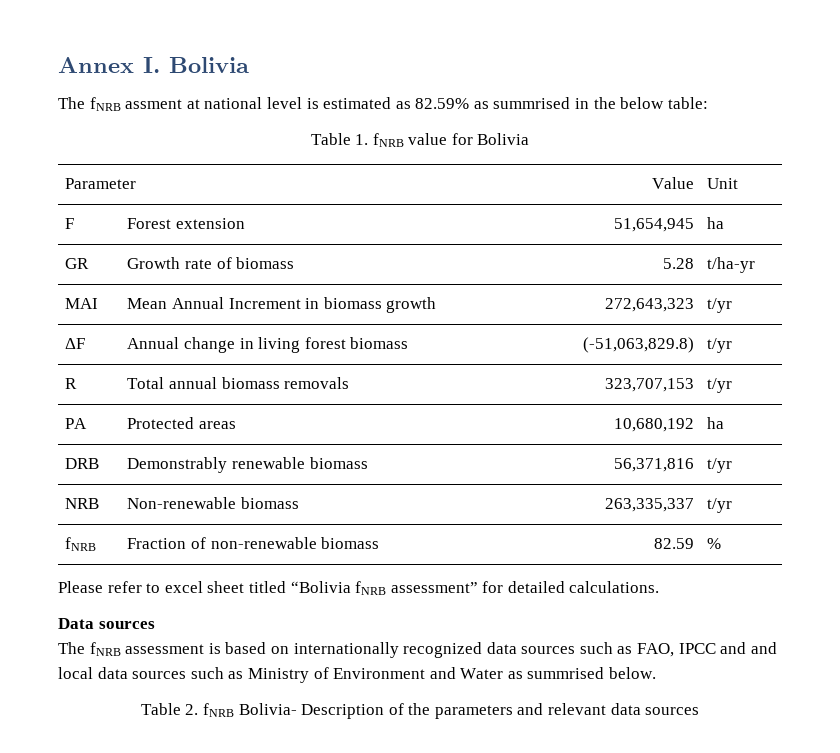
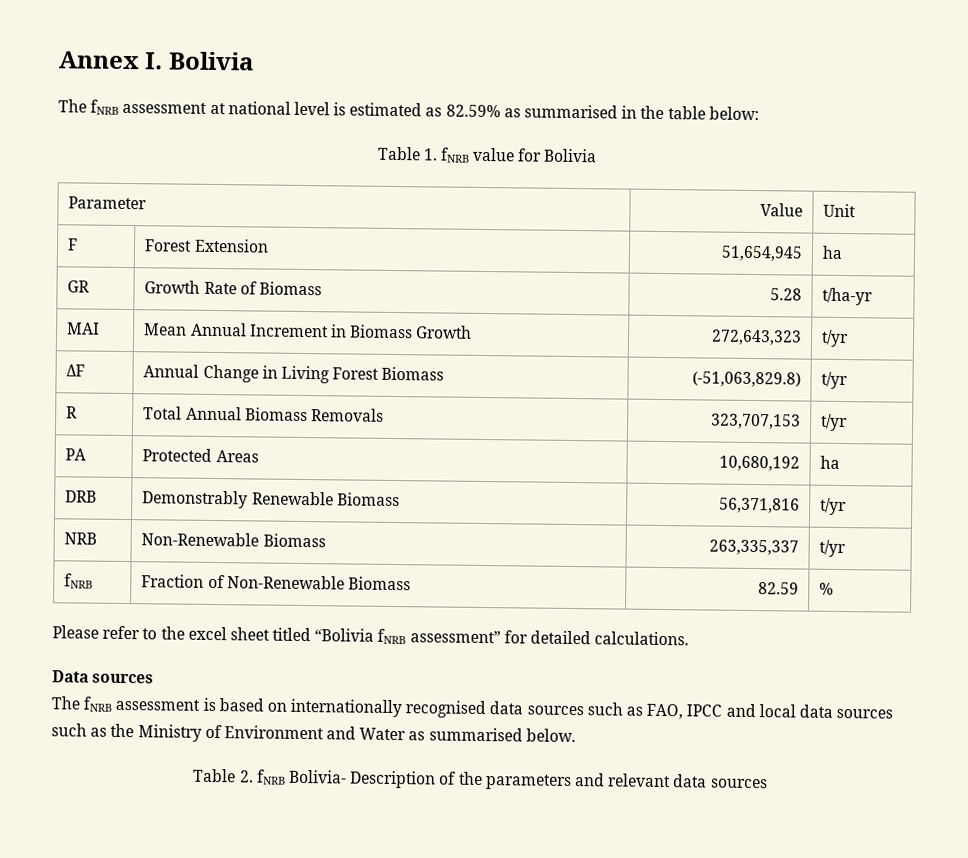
[125,99,183,109] assment -> [122,101,208,114] assessment
[493,97,571,109] summrised -> [524,104,619,119] summarised
[620,97,708,109] below table: -> [667,106,759,121] table below:
[176,218,246,229] extension -> [193,238,269,253] Extension
[185,257,295,269] rate of biomass -> [203,281,323,296] Rate of Biomass
[323,297,437,313] biomass growth -> [350,324,473,339] Biomass Growth
[184,337,409,353] change in living forest biomass -> [202,364,445,384] Change in Living Forest Biomass
[169,377,350,389] annual biomass removals -> [185,406,385,422] Annual Biomass Removals
[199,421,237,429] areas -> [215,450,259,463] Areas
[232,457,368,469] renewable biomass -> [251,491,400,507] Renewable Biomass
[127,497,300,509] Non-renewable biomass -> [141,532,326,548] Non-Renewable Biomass
[210,537,380,549] non-renewable biomass -> [226,575,412,591] Non-Renewable Biomass
(161, 588) none -> [160,626,185,640] the
[403,642,483,658] recognized -> [405,700,487,719] recognised
[750,642,777,654] and -> (756, 710) none
(244, 675) none -> [110,723,135,738] the
[527,667,605,679] summrised -> [428,727,523,742] summarised

